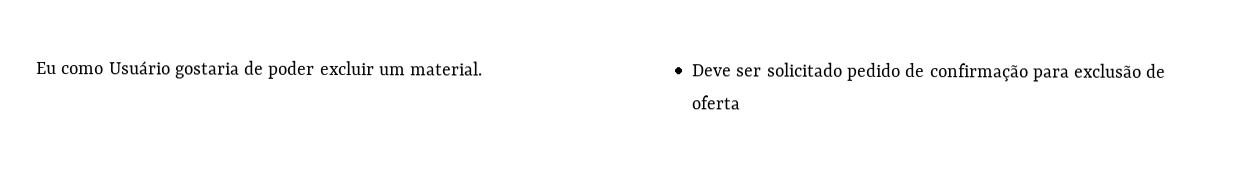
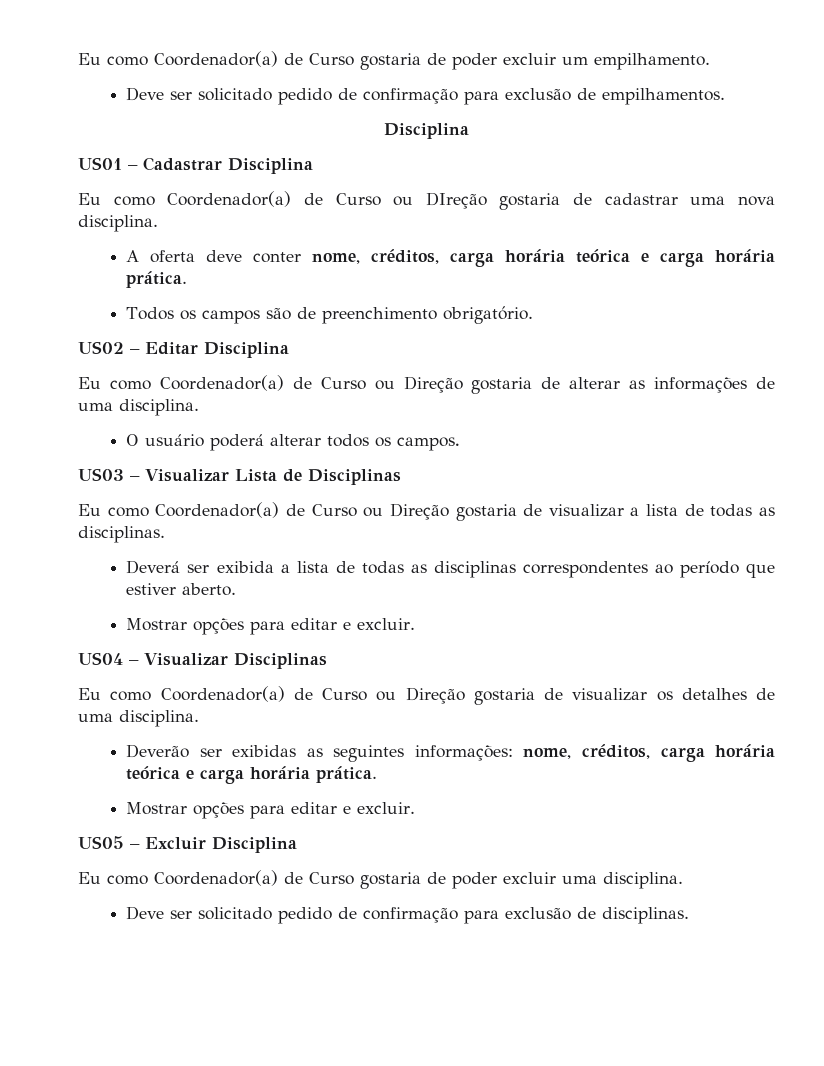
[36,61,171,75] Eu como Usuário -> [78,51,354,67] Eu como Coordenador(a) de Curso
[410,61,484,76] [692,62,1167,82] [691,95,741,110] material. // Deve ser solicitado pedido de confirmação para exclusão de oferta -> [594,53,710,70] [126,87,726,105] [384,123,469,139] [78,157,313,174] [78,191,775,210] [78,215,158,232] [126,249,775,267] [126,271,188,288] [126,306,534,324] [78,341,289,358] [78,375,775,394] [78,399,199,416] [126,434,461,451] [78,468,401,485] [78,502,775,521] [78,526,165,543] [126,560,775,578] [126,583,237,596] [126,618,416,635] [78,652,327,669] [78,686,775,705] [78,710,199,727] [126,744,775,762] [126,766,378,784] [126,802,416,819] [78,836,297,853] [78,870,683,889] [126,906,690,924] empilhamento. // Deve ser solicitado pedido de confirmação para exclusão de empilhamentos. // Disciplina // US01 – Cadastrar Disciplina // Eu como Coordenador(a) de Curso ou DIreção gostaria de cadastrar uma nova disciplina. // A oferta deve conter nome, créditos, carga horária teórica e carga horária prática. // Todos os campos são de preenchimento obrigatório. // US02 – Editar Disciplina // Eu como Coordenador(a) de Curso ou Direção gostaria de alterar as informações de uma disciplina. // O usuário poderá alterar todos os campos. // US03 – Visualizar Lista de Disciplinas // Eu como Coordenador(a) de Curso ou Direção gostaria de visualizar a lista de todas as disciplinas. // Deverá ser exibida a lista de todas as disciplinas correspondentes ao período que estiver aberto. // Mostrar opções para editar e excluir. // US04 – Visualizar Disciplinas // Eu como Coordenador(a) de Curso ou Direção gostaria de visualizar os detalhes de uma disciplina. // Deverão ser exibidas as seguintes informações: nome, créditos, carga horária teórica e carga horária prática. // Mostrar opções para editar e excluir. // US05 – Excluir Disciplina // Eu como Coordenador(a) de Curso gostaria de poder excluir uma disciplina. // Deve ser solicitado pedido de confirmação para exclusão de disciplinas.

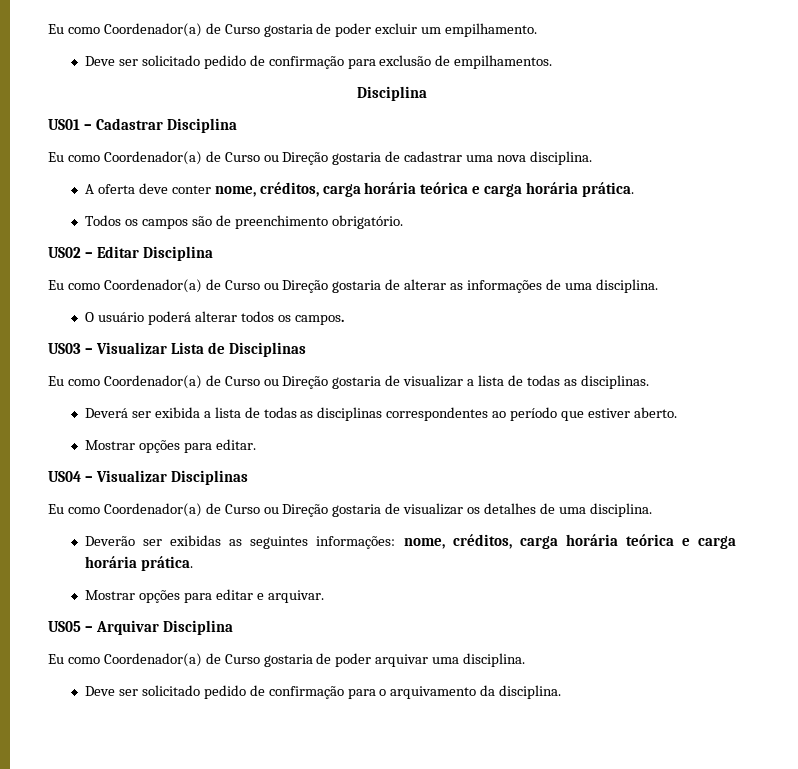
[425,192,487,209] DIreção -> [282,152,329,165] Direção
[291,618,416,630] editar e excluir. -> [215,439,256,450] editar.
[357,802,416,814] excluir. -> [267,590,324,603] arquivar.
[145,837,206,850] Excluir -> [95,620,159,635] Arquivar
[503,872,556,884] excluir -> [375,654,429,667] arquivar
[505,907,690,924] exclusão de disciplinas. -> [379,685,562,699] o arquivamento da disciplina.

